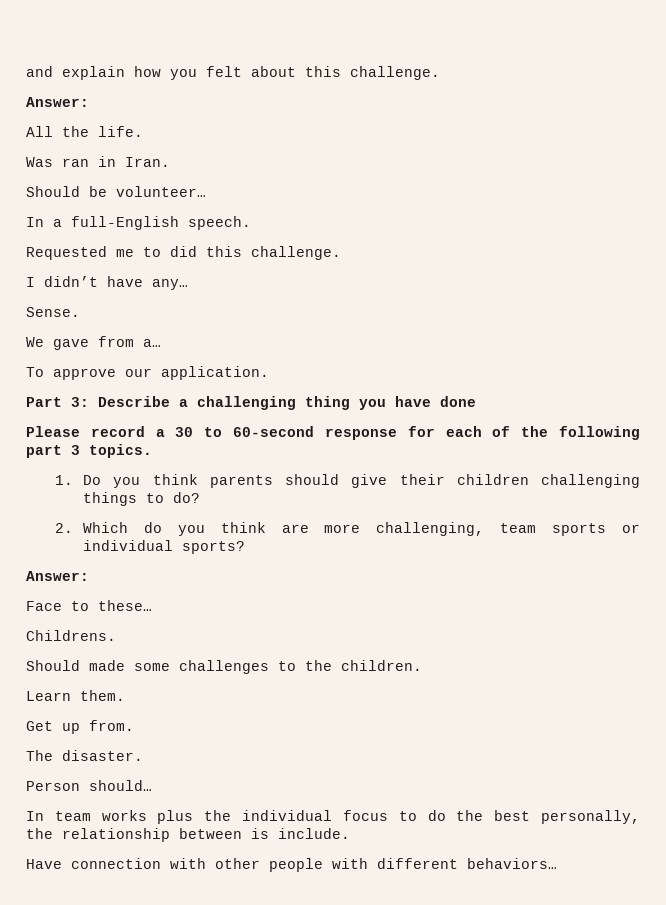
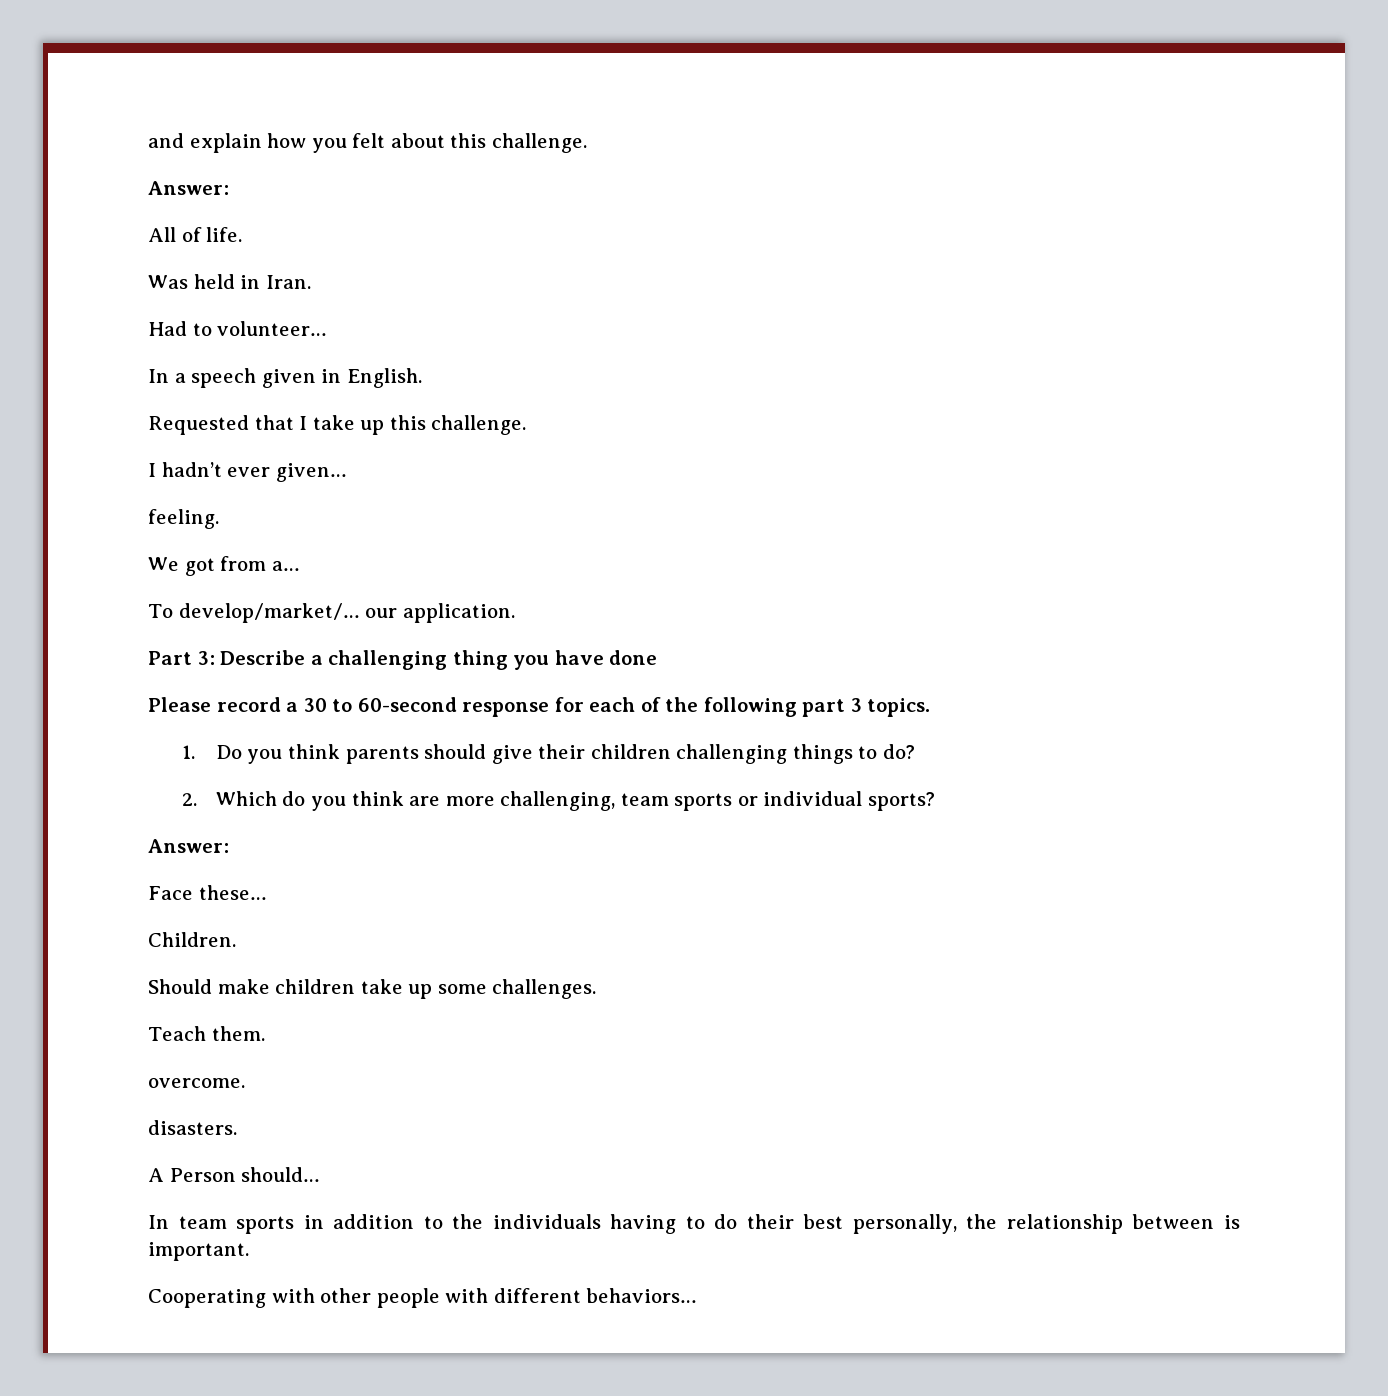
[62,126,89,137] the -> [181,227,202,242] of
[62,158,89,167] ran -> [193,274,235,289] held
[26,186,107,197] Should be -> [148,321,212,336] Had to
[71,216,251,230] [26,246,197,260] full-English speech. // Requested me to did -> [191,368,422,388] [148,415,385,435] speech given in English. // Requested that I take up
[44,276,188,290] [26,307,80,317] didn’t have any… // Sense. -> [161,462,347,482] [148,509,219,529] hadn’t ever given… // feeling.
[53,339,89,350] gave -> [184,558,215,576] got
[53,368,116,380] approve -> [178,603,360,623] develop/market/…
[71,601,89,611] to -> (193, 893) none
[26,630,116,641] [26,660,422,674] [26,690,125,701] [26,720,134,734] [26,750,143,761] [26,780,152,791] [26,810,388,824] Childrens. // Should made some challenges to the children. // Learn them. // Get up from. // The disaster. // Person should… // In team works plus the individual focus -> [148,932,236,947] [148,979,597,999] [148,1026,265,1041] [148,1078,245,1088] [148,1120,237,1135] [148,1167,321,1182] [148,1214,677,1234] Children. // Should make children take up some challenges. // Teach them. // overcome. // disasters. // A Person should… // In team sports in addition to the individuals having
[456,810,484,821] the -> [746,1214,794,1229] their
[278,828,350,839] [26,858,161,869] include. // Have connection -> [148,1242,249,1261] [148,1289,266,1308] important. // Cooperating

